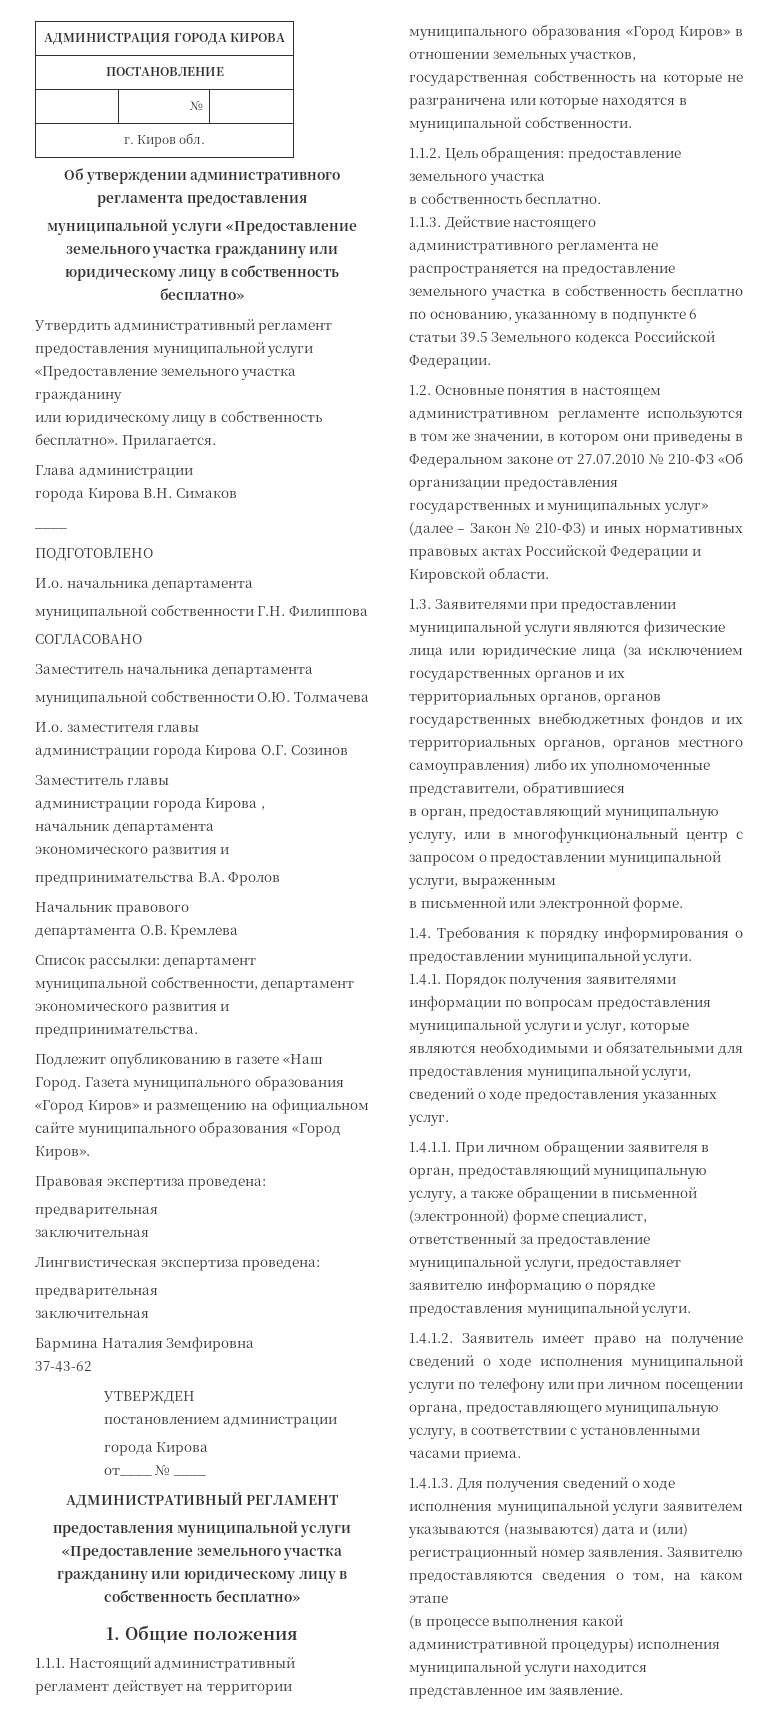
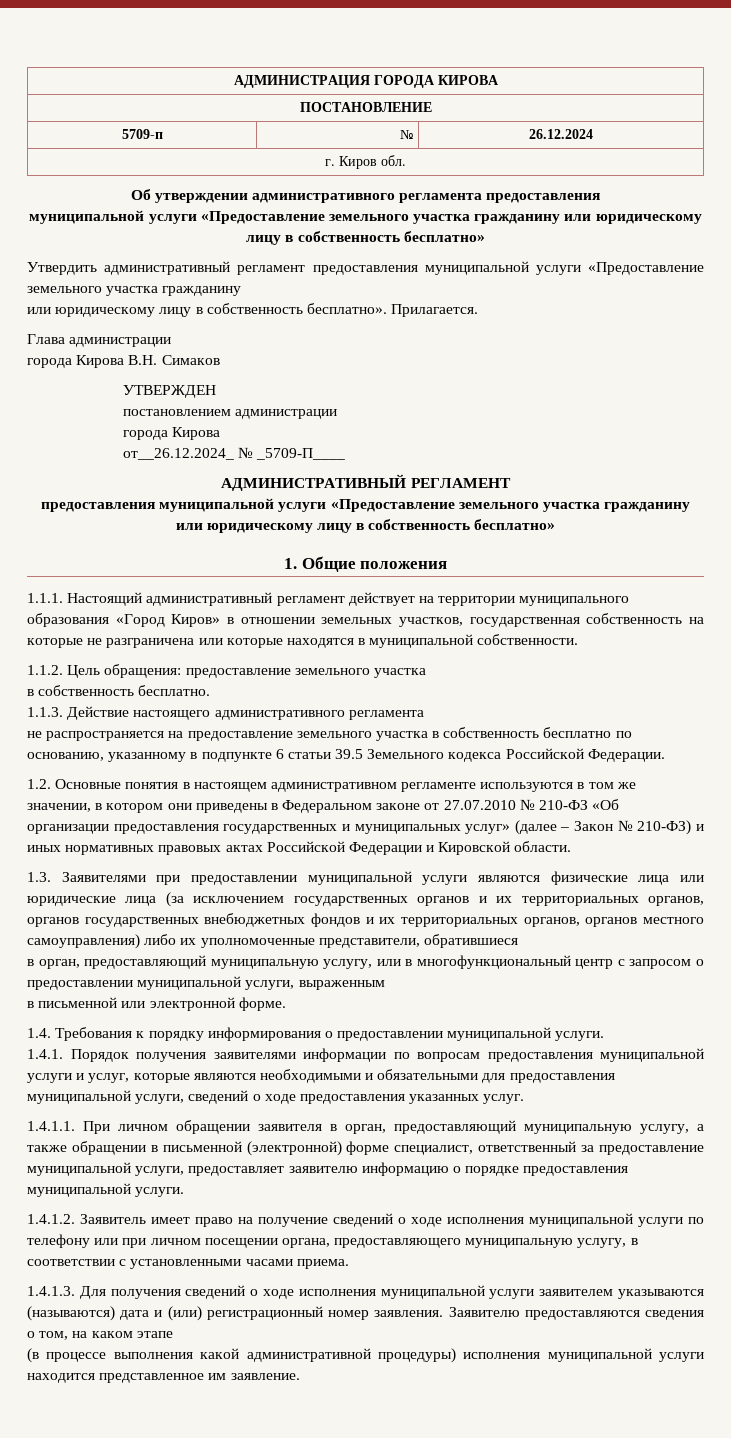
(224, 71) none -> [121,129,163,139] 5709-п
(203, 106) none -> [529,129,593,139] 26.12.2024
[34,528,67,529] [35,548,153,561] [35,578,254,592] [35,604,368,620] [35,634,142,644] [35,664,314,678] [35,690,369,706] [35,722,200,732] [35,745,348,759] [35,775,169,785] [35,798,265,812] [35,823,214,835] [35,846,230,858] [35,872,281,886] [35,902,189,916] [35,925,239,939] [35,955,257,969] [35,976,355,992] [35,1003,230,1015] [35,1026,198,1038] [35,1052,323,1068] [35,1075,344,1091] [35,1099,369,1114] [35,1121,341,1137] [35,1146,90,1160] [35,1176,267,1190] [35,1206,158,1218] [35,1229,149,1237] [35,1257,321,1271] [35,1287,158,1299] [35,1310,149,1318] [35,1337,255,1352] [35,1361,92,1372] // ____ // ПОДГОТОВЛЕНО // И.о. начальника департамента // муниципальной собственности Г.Н. Филиппова // СОГЛАСОВАНО // Заместитель начальника департамента // муниципальной собственности О.Ю. Толмачева // И.о. заместителя главы // администрации города Кирова О.Г. Созинов // Заместитель главы // администрации города Кирова , // начальник департамента // экономического развития и // предпринимательства В.А. Фролов // Начальник правового // департамента О.В. Кремлева // Список рассылки: департамент муниципальной собственности, департамент экономического развития и предпринимательства. // Подлежит опубликованию в газете «Наш Город. Газета муниципального образования «Город Киров» и размещению на официальном сайте муниципального образования «Город Киров». // Правовая экспертиза проведена: // предварительная // заключительная // Лингвистическая экспертиза проведена: // предварительная // заключительная // Бармина Наталия Земфировна // 37-43-62 -> (220, 360) none
[103,1465,206,1476] от____ № ____ -> [122,447,345,460] от__26.12.2024_ № _5709-П____
(639, 248) none -> (424, 715) //

